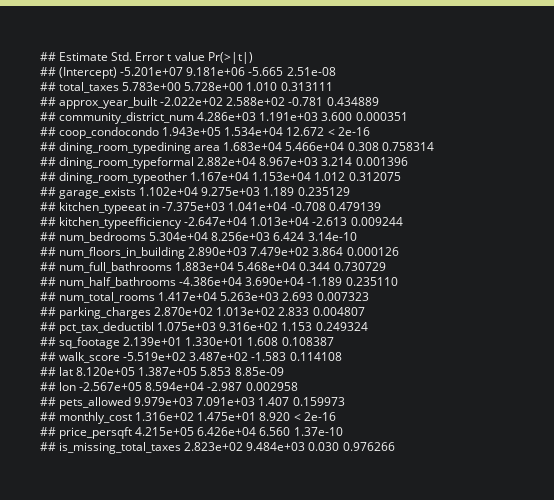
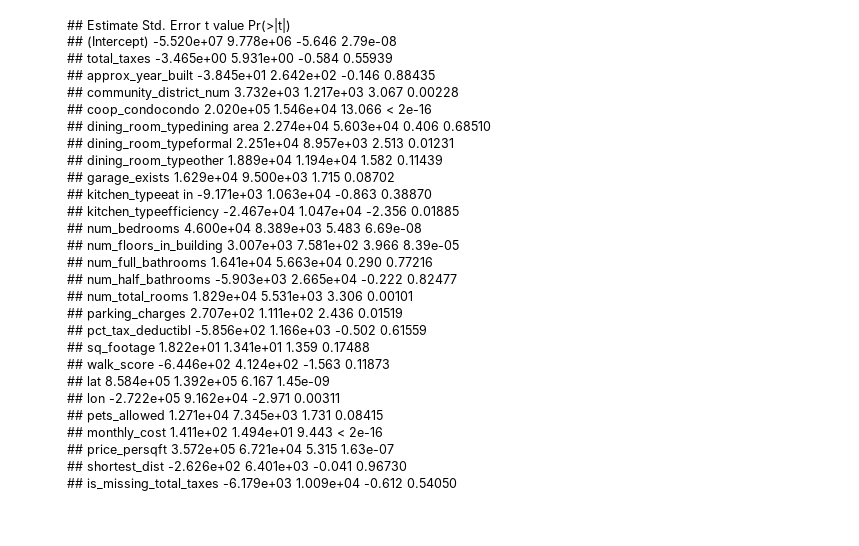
[120,67,336,76] [40,82,333,93] [40,97,379,109] [40,112,408,124] -5.201e+07 9.181e+06 -5.665 2.51e-08 // ## total_taxes 5.783e+00 5.728e+00 1.010 0.313111 // ## approx_year_built -2.022e+02 2.588e+02 -0.781 0.434889 // ## community_district_num 4.286e+03 1.191e+03 3.600 0.000351 -> [153,35,397,46] [67,52,393,65] [67,70,435,83] [67,87,459,100] -5.520e+07 9.778e+06 -5.646 2.79e-08 // ## total_taxes -3.465e+00 5.931e+00 -0.584 0.55939 // ## approx_year_built -3.845e+01 2.642e+02 -0.146 0.88435 // ## community_district_num 3.732e+03 1.217e+03 3.067 0.00228
[162,127,325,136] 1.943e+05 1.534e+04 12.672 -> [204,104,382,114] 2.020e+05 1.546e+04 13.066
[223,142,434,151] [40,157,408,169] [40,172,401,184] [40,187,350,199] [40,202,381,214] [40,217,403,229] [40,232,357,243] [40,247,399,259] [40,262,386,273] [40,277,398,288] [40,292,369,303] [40,307,365,319] [40,322,368,334] [40,337,334,349] [40,352,342,363] [40,367,284,376] [40,382,298,391] [40,397,345,409] 1.683e+04 5.466e+04 0.308 0.758314 // ## dining_room_typeformal 2.882e+04 8.967e+03 3.214 0.001396 // ## dining_room_typeother 1.167e+04 1.153e+04 1.012 0.312075 // ## garage_exists 1.102e+04 9.275e+03 1.189 0.235129 // ## kitchen_typeeat in -7.375e+03 1.041e+04 -0.708 0.479139 // ## kitchen_typeefficiency -2.647e+04 1.013e+04 -2.613 0.009244 // ## num_bedrooms 5.304e+04 8.256e+03 6.424 3.14e-10 // ## num_floors_in_building 2.890e+03 7.479e+02 3.864 0.000126 // ## num_full_bathrooms 1.883e+04 5.468e+04 0.344 0.730729 // ## num_half_bathrooms -4.386e+04 3.690e+04 -1.189 0.235110 // ## num_total_rooms 1.417e+04 5.263e+03 2.693 0.007323 // ## parking_charges 2.870e+02 1.013e+02 2.833 0.004807 // ## pct_tax_deductibl 1.075e+03 9.316e+02 1.153 0.249324 // ## sq_footage 2.139e+01 1.330e+01 1.608 0.108387 // ## walk_score -5.519e+02 3.487e+02 -1.583 0.114108 // ## lat 8.120e+05 1.387e+05 5.853 8.85e-09 // ## lon -2.567e+05 8.594e+04 -2.987 0.002958 // ## pets_allowed 9.979e+03 7.091e+03 1.407 0.159973 -> [263,121,491,131] [67,137,454,151] [67,154,443,168] [67,171,395,185] [67,188,432,202] [67,206,459,219] [67,222,422,235] [67,239,459,253] [67,256,433,269] [67,273,457,286] [67,290,413,303] [67,307,403,321] [67,324,427,338] [67,341,370,355] [67,359,390,371] [67,375,330,386] [67,392,340,403] [67,410,383,423] 2.274e+04 5.603e+04 0.406 0.68510 // ## dining_room_typeformal 2.251e+04 8.957e+03 2.513 0.01231 // ## dining_room_typeother 1.889e+04 1.194e+04 1.582 0.11439 // ## garage_exists 1.629e+04 9.500e+03 1.715 0.08702 // ## kitchen_typeeat in -9.171e+03 1.063e+04 -0.863 0.38870 // ## kitchen_typeefficiency -2.467e+04 1.047e+04 -2.356 0.01885 // ## num_bedrooms 4.600e+04 8.389e+03 5.483 6.69e-08 // ## num_floors_in_building 3.007e+03 7.581e+02 3.966 8.39e-05 // ## num_full_bathrooms 1.641e+04 5.663e+04 0.290 0.77216 // ## num_half_bathrooms -5.903e+03 2.665e+04 -0.222 0.82477 // ## num_total_rooms 1.829e+04 5.531e+03 3.306 0.00101 // ## parking_charges 2.707e+02 1.111e+02 2.436 0.01519 // ## pct_tax_deductibl -5.856e+02 1.166e+03 -0.502 0.61559 // ## sq_footage 1.822e+01 1.341e+01 1.359 0.17488 // ## walk_score -6.446e+02 4.124e+02 -1.563 0.11873 // ## lat 8.584e+05 1.392e+05 6.167 1.45e-09 // ## lon -2.722e+05 9.162e+04 -2.971 0.00311 // ## pets_allowed 1.271e+04 7.345e+03 1.731 0.08415
[135,412,291,421] 1.316e+02 1.475e+01 8.920 -> [170,426,333,437] 1.411e+02 1.494e+01 9.443
[135,427,343,436] [40,442,395,454] 4.215e+05 6.426e+04 6.560 1.37e-10 // ## is_missing_total_taxes 2.823e+02 9.484e+03 0.030 0.976266 -> [171,444,394,454] [67,460,407,473] [67,477,457,491] 3.572e+05 6.721e+04 5.315 1.63e-07 // ## shortest_dist -2.626e+02 6.401e+03 -0.041 0.96730 // ## is_missing_total_taxes -6.179e+03 1.009e+04 -0.612 0.54050

